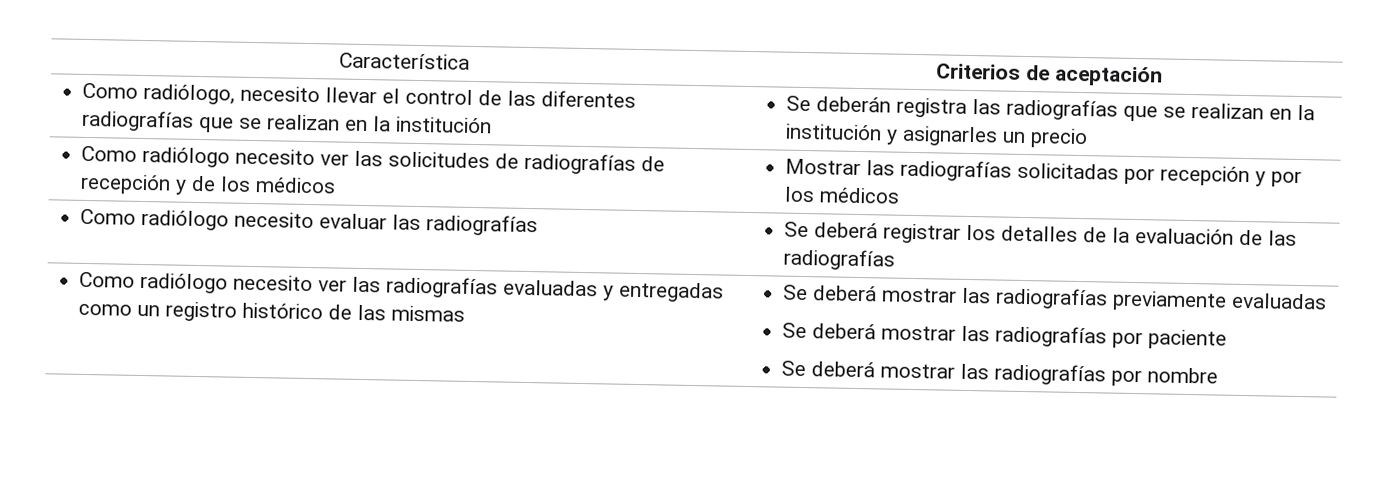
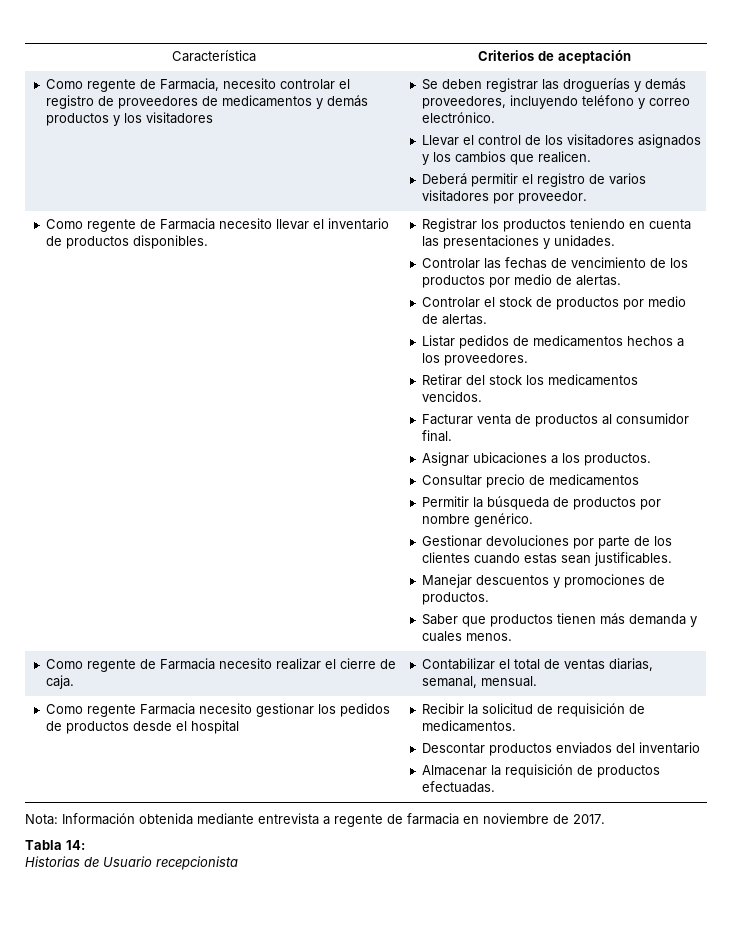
[142,83,636,108] [81,109,492,134] [785,95,1315,122] [784,123,1088,149] [80,145,665,175] [79,173,336,195] [784,158,1302,188] [783,186,900,204] [79,208,538,237] [783,221,1297,246] [782,248,895,271] [78,271,724,303] [77,301,465,322] [782,284,1327,312] [781,322,1227,350] [780,360,1218,387] radiólogo, necesito llevar el control de las diferentes radiografías que se realizan en la institución | Se deberán registra las radiografías que se realizan en la institución y asignarles un precio // Como radiólogo necesito ver las solicitudes de radiografías de recepción y de los médicos | Mostrar las radiografías solicitadas por recepción y por los médicos // Como radiólogo necesito evaluar las radiografías | Se deberá registrar los detalles de la evaluación de las radiografías // Como radiólogo necesito ver las radiografías evaluadas y entregadas como un registro histórico de las mismas | Se deberá mostrar las radiografías previamente evaluadas // Se deberá mostrar las radiografías por paciente // Se deberá mostrar las radiografías por nombre -> [86,78,350,92] [45,95,368,109] [45,112,213,126] [421,78,686,92] [421,95,690,109] [421,112,495,123] [421,134,701,148] [421,151,591,165] [421,173,646,187] [421,190,587,204] [45,218,389,232] [45,235,208,249] [421,218,691,232] [421,235,615,249] [421,257,688,269] [421,274,621,288] [421,296,686,310] [421,314,487,325] [421,335,684,349] [421,353,528,366] [421,374,638,386] [421,391,482,402] [421,413,689,427] [421,430,452,442] [421,452,651,466] [421,474,639,488] [421,496,661,510] [421,513,533,527] [421,535,672,549] [421,552,672,566] [421,574,665,588] [421,592,489,605] [421,613,697,627] [421,631,512,642] [45,658,396,672] [45,675,74,689] [421,658,653,671] [421,676,537,688] [45,703,390,717] [45,720,239,734] [421,703,645,717] [421,720,516,732] [421,742,700,756] [421,764,660,778] [421,781,495,793] [25,813,605,827] [25,840,85,850] [25,856,238,870] regente de Farmacia, necesito controlar el registro de proveedores de medicamentos y demás productos y los visitadores | Se deben registrar las droguerías y demás proveedores, incluyendo teléfono y correo electrónico. // Llevar el control de los visitadores asignados y los cambios que realicen. // Deberá permitir el registro de varios visitadores por proveedor. // Como regente de Farmacia necesito llevar el inventario de productos disponibles. | Registrar los productos teniendo en cuenta las presentaciones y unidades. // Controlar las fechas de vencimiento de los productos por medio de alertas. // Controlar el stock de productos por medio de alertas. // Listar pedidos de medicamentos hechos a los proveedores. // Retirar del stock los medicamentos vencidos. // Facturar venta de productos al consumidor final. // Asignar ubicaciones a los productos. // Consultar precio de medicamentos // Permitir la búsqueda de productos por nombre genérico. // Gestionar devoluciones por parte de los clientes cuando estas sean justificables. // Manejar descuentos y promociones de productos. // Saber que productos tienen más demanda y cuales menos. // Como regente de Farmacia necesito realizar el cierre de caja. | Contabilizar el total de ventas diarias, semanal, mensual. // Como regente Farmacia necesito gestionar los pedidos de productos desde el hospital | Recibir la solicitud de requisición de medicamentos. // Descontar productos enviados del inventario // Almacenar la requisición de productos efectuadas. // Nota: Información obtenida mediante entrevista a regente de farmacia en noviembre de 2017. // Tabla 14: // Historias de Usuario recepcionista

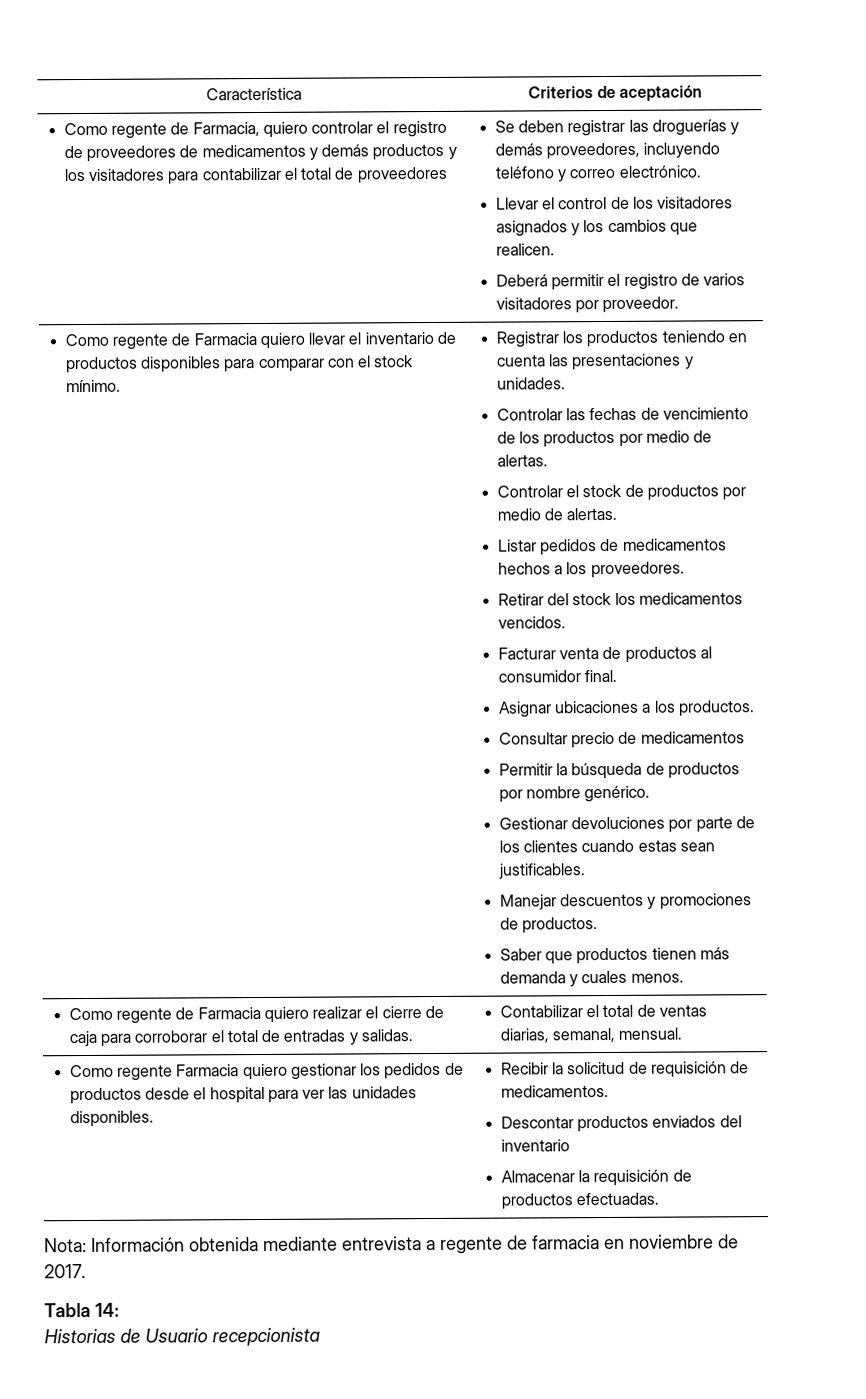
[222,78,276,89] necesito -> [262,121,308,138] quiero
(213, 118) none -> [167,166,448,185] para contabilizar el total de proveedores
[218,218,272,229] necesito -> [259,332,305,349] quiero
[132,235,208,249] disponibles. -> [140,355,415,373] [65,379,121,393] disponibles para comparar con el stock mínimo.
[218,658,272,669] necesito -> [263,1006,309,1023] quiero
[45,675,74,689] caja. -> [68,1029,414,1048] caja para corroborar el total de entradas y salidas.
[198,703,252,714] necesito -> [242,1063,288,1081] quiero
(239, 727) none -> [267,1086,417,1103] [69,1110,154,1128] para ver las unidades disponibles.

